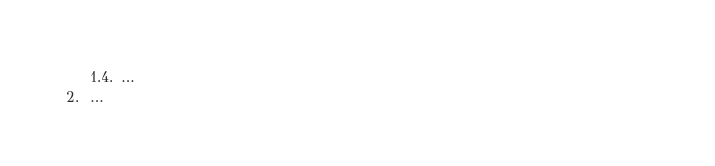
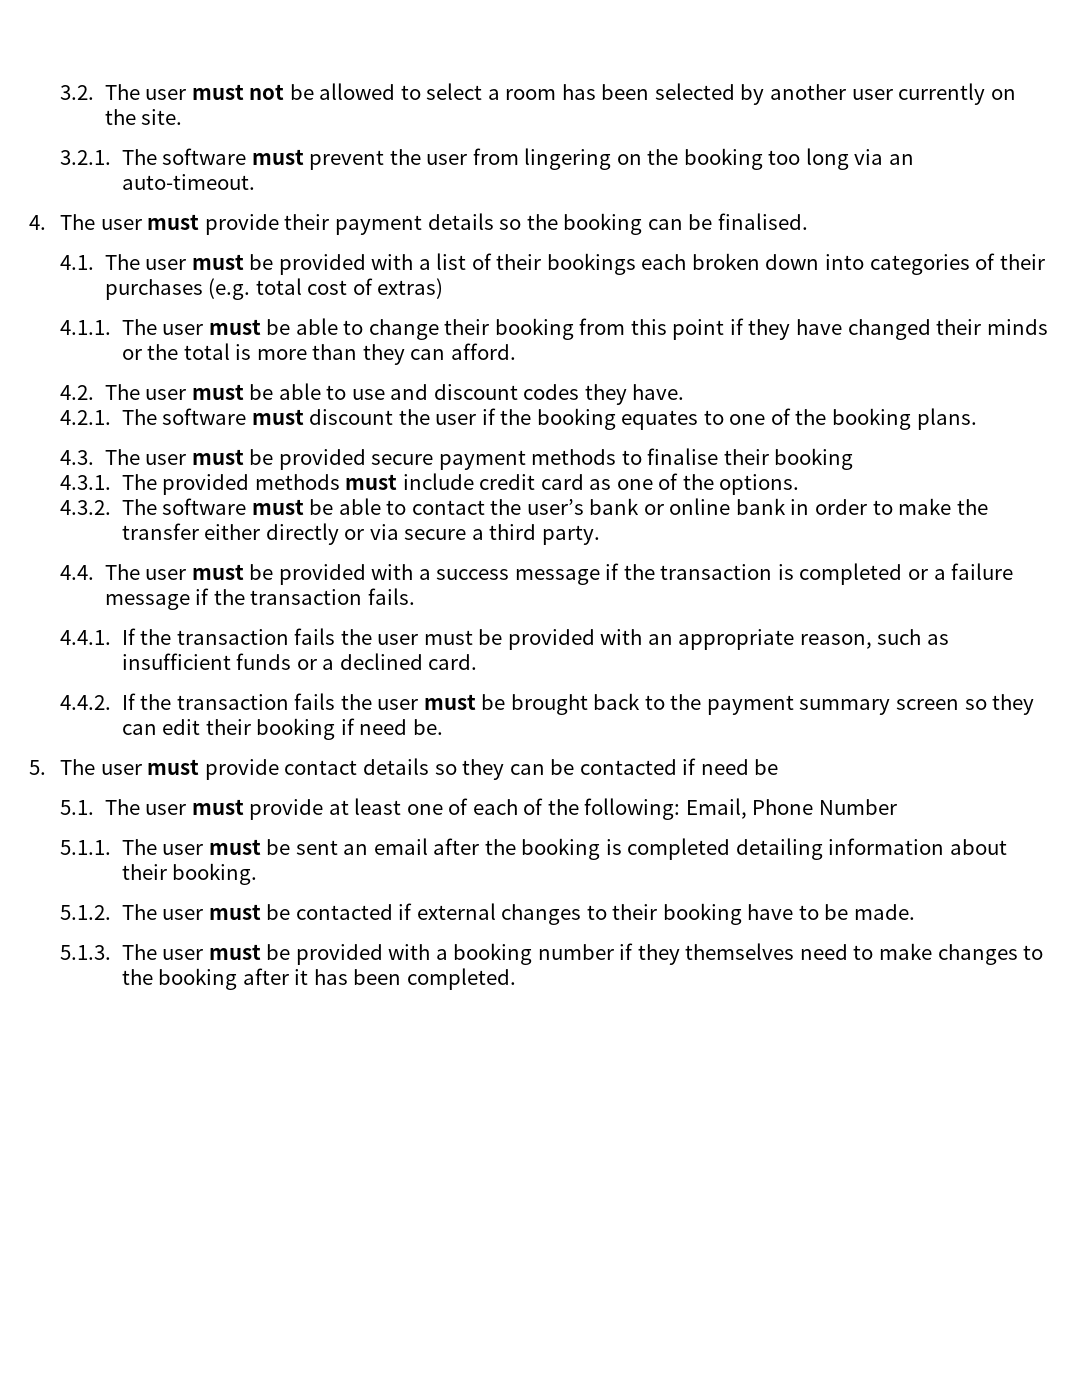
[90,71,134,82] [65,91,104,102] 1.4. … // 2. … -> [60,83,1016,105] [104,109,183,125] [60,148,915,170] [121,174,255,190] [29,213,808,235] [60,253,1045,275] [104,278,444,300] [60,318,1048,340] [121,343,516,365] [60,383,685,405] [60,408,977,430] [60,448,854,470] [60,473,800,495] [60,498,988,515] [121,523,600,545] [60,563,1014,585] [104,588,415,610] [60,628,950,650] [121,653,478,670] [60,693,1035,715] [121,718,443,740] [29,758,779,780] [60,798,898,820] [60,838,1008,860] [121,863,258,885] [60,903,916,925] [60,943,1044,965] [121,968,516,990] 3.2. The user must not be allowed to select a room has been selected by another user currently on the site. // 3.2.1. The software must prevent the user from lingering on the booking too long via an auto-timeout. // 4. The user must provide their payment details so the booking can be finalised. // 4.1. The user must be provided with a list of their bookings each broken down into categories of their purchases (e.g. total cost of extras) // 4.1.1. The user must be able to change their booking from this point if they have changed their minds or the total is more than they can afford. // 4.2. The user must be able to use and discount codes they have. // 4.2.1. The software must discount the user if the booking equates to one of the booking plans. // 4.3. The user must be provided secure payment methods to finalise their booking // 4.3.1. The provided methods must include credit card as one of the options. // 4.3.2. The software must be able to contact the user’s bank or online bank in order to make the transfer either directly or via secure a third party. // 4.4. The user must be provided with a success message if the transaction is completed or a failure message if the transaction fails. // 4.4.1. If the transaction fails the user must be provided with an appropriate reason, such as insufficient funds or a declined card. // 4.4.2. If the transaction fails the user must be brought back to the payment summary screen so they can edit their booking if need be. // 5. The user must provide contact details so they can be contacted if need be // 5.1. The user must provide at least one of each of the following: Email, Phone Number // 5.1.1. The user must be sent an email after the booking is completed detailing information about their booking. // 5.1.2. The user must be contacted if external changes to their booking have to be made. // 5.1.3. The user must be provided with a booking number if they themselves need to make changes to the booking after it has been completed.

